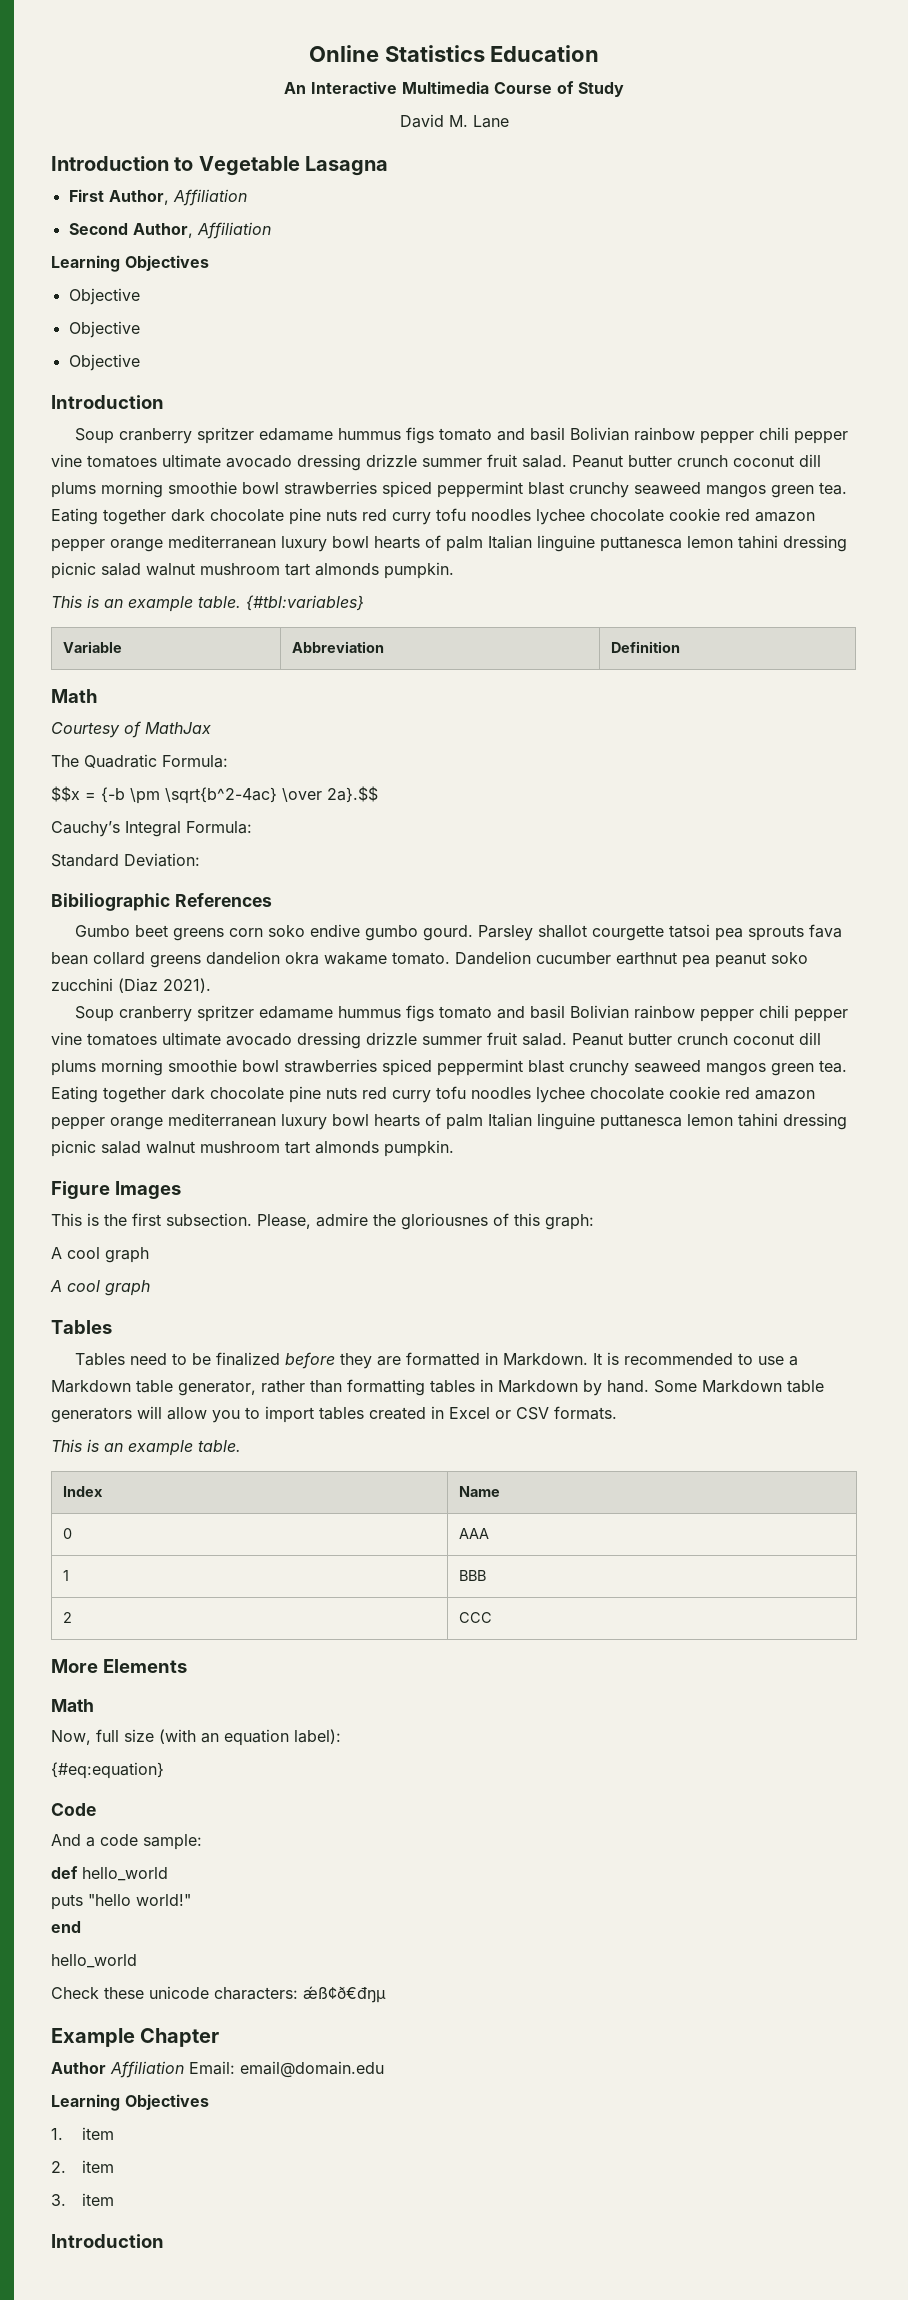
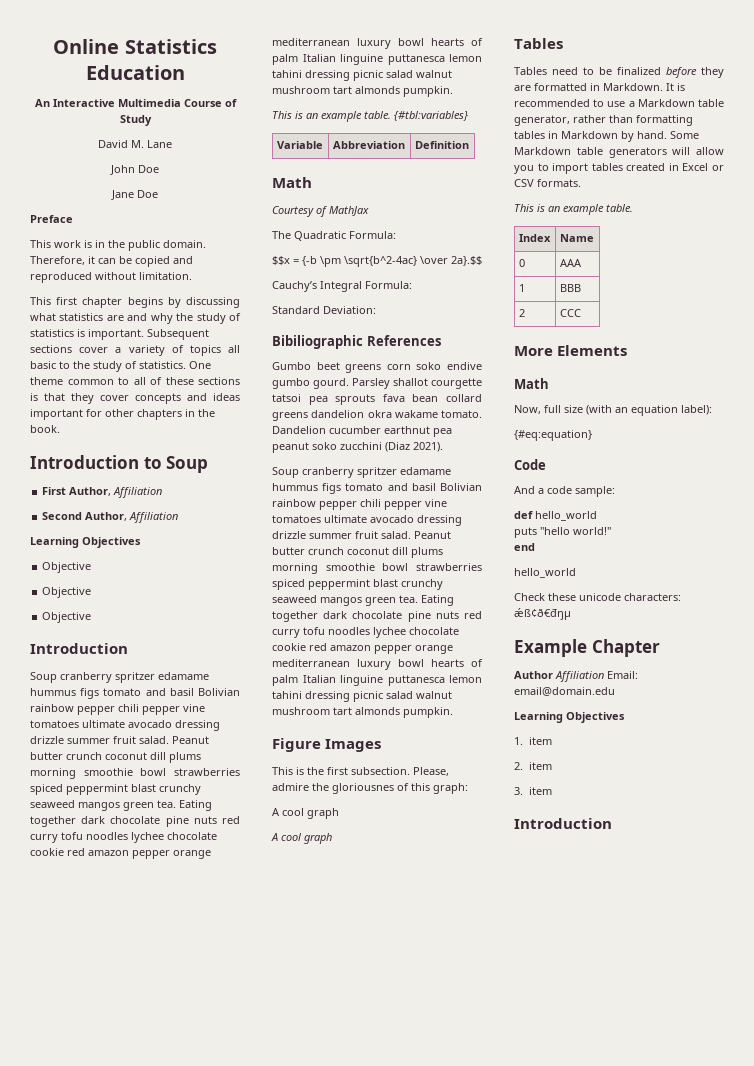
(509, 121) none -> [110,165,159,175] [111,190,158,200] [30,215,73,223] [30,240,206,251] [30,256,193,267] [30,272,192,283] [30,297,240,308] [30,313,241,324] [30,329,209,340] [30,345,240,356] [30,361,211,372] [30,377,240,385] [30,393,240,404] [30,409,215,420] [30,425,60,433] // John Doe // Jane Doe // Preface // This work is in the public domain. Therefore, it can be copied and reproduced without limitation. // This first chapter begins by discussing what statistics are and why the study of statistics is important. Subsequent sections cover a variety of topics all basic to the study of statistics. One theme common to all of these sections is that they cover concepts and ideas important for other chapters in the book.
[198,156,389,176] Vegetable Lasagna -> [166,456,209,473] Soup

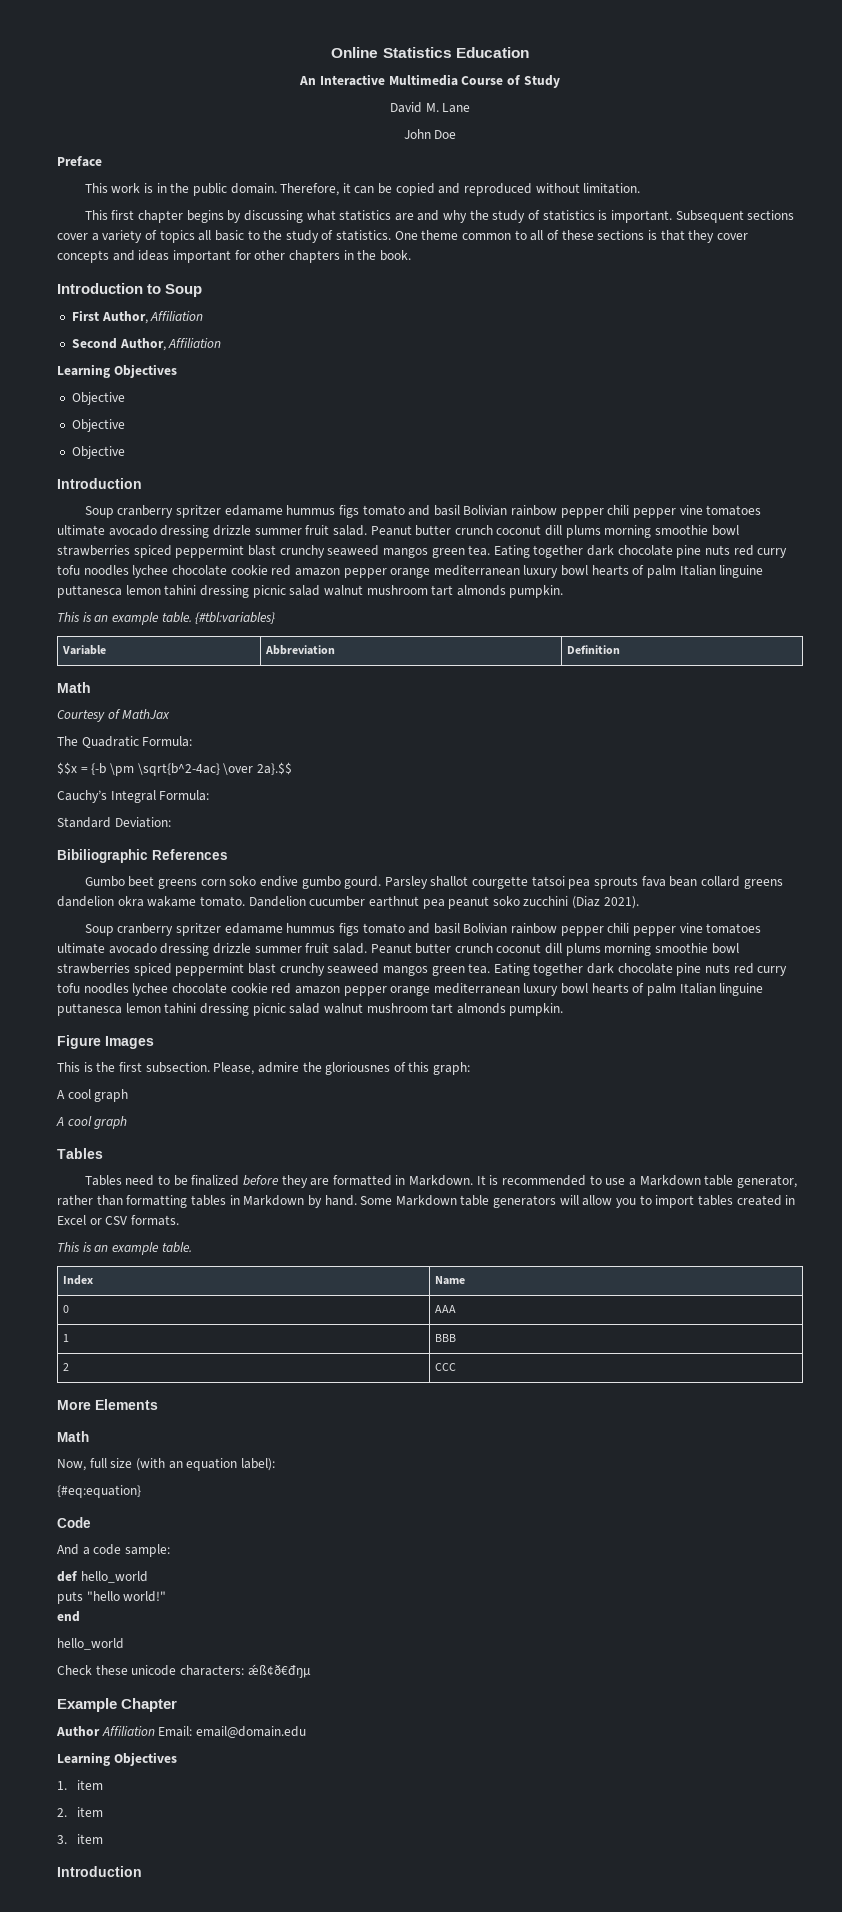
[111,190,158,200] // Jane Doe -> (457, 134) none

